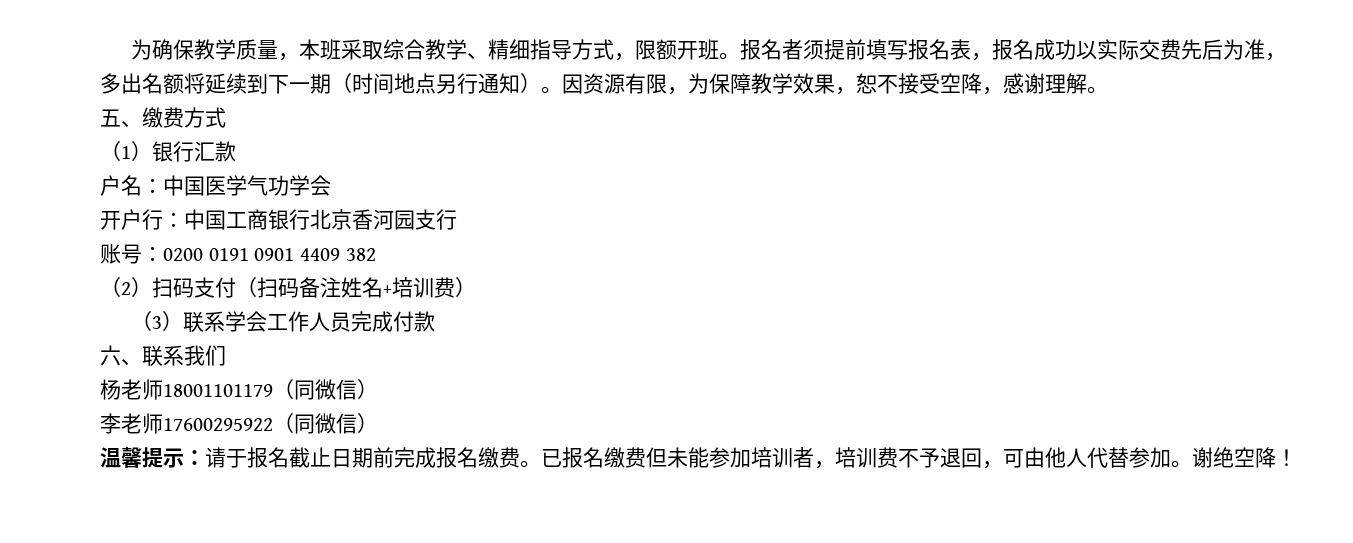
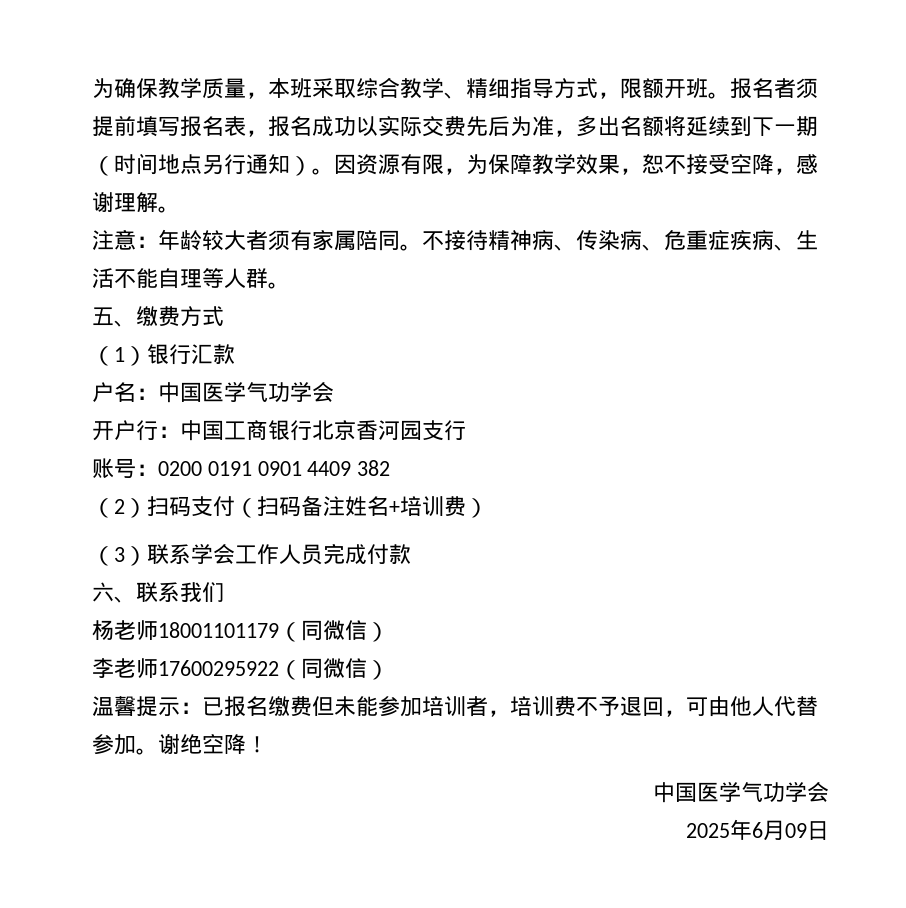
(1108, 90) none -> [92,229,818,251] [92,268,290,289] // 注意：年龄较大者须有家属陪同。不接待精神病、传染病、危重症疾病、生活不能自理等人群。
[205,447,541,468] 请于报名截止日期前完成报名缴费。 -> (202, 708) none
(1297, 457) none -> [653,782,829,803] [686,819,829,841] // 中国医学气功学会 // 2025年6月09日

